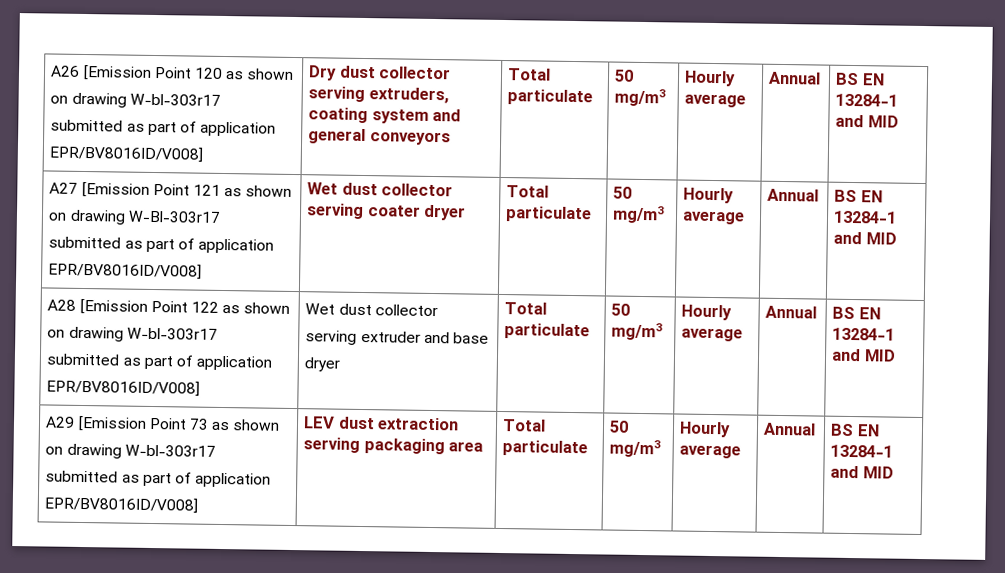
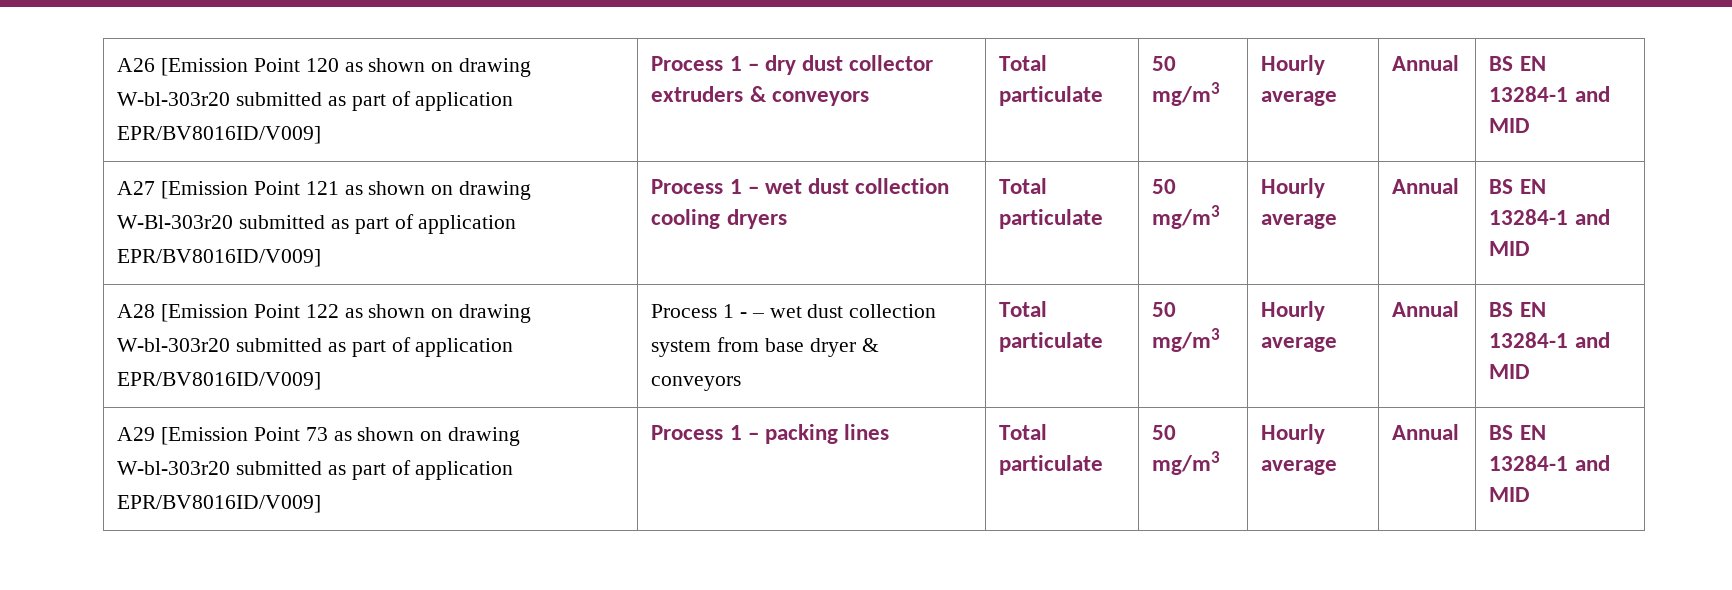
[129,93,221,106] [50,119,277,137] [49,145,204,163] [308,65,452,81] [308,86,449,104] [308,107,462,124] [308,128,367,145] W-bl-303r17 submitted as part of application EPR/BV8016ID/V008] | Dry dust collector serving extruders, coating system and general -> [117,91,514,111] [117,126,322,144] [651,55,934,75] [651,86,767,102] W-bl-303r20 submitted as part of application EPR/BV8016ID/V009] | Process 1 – dry dust collector extruders &
[127,210,221,223] [48,236,275,254] [48,262,203,280] [307,182,454,197] [306,203,467,221] W-Bl-303r17 submitted as part of application EPR/BV8016ID/V008] | Wet dust collector serving coater dryer -> [117,214,517,234] [117,249,322,267] [651,178,950,194] [651,209,787,229] W-Bl-303r20 submitted as part of application EPR/BV8016ID/V009] | Process 1 – wet dust collection cooling dryers
[126,327,218,340] [46,353,273,371] [46,379,201,397] [305,303,438,317] [305,330,450,345] W-bl-303r17 submitted as part of application EPR/BV8016ID/V008] | Wet dust collector serving extruder and -> [117,337,514,357] [117,372,322,390] [651,304,937,318] [651,337,760,357] W-bl-303r20 submitted as part of application EPR/BV8016ID/V009] | Process 1 - – wet dust collection system from
(341, 364) none -> [861,338,879,352] [651,376,742,391] & conveyors
[124,444,216,457] [45,470,272,488] [44,496,199,514] [303,416,460,431] [303,437,484,455] W-bl-303r17 submitted as part of application EPR/BV8016ID/V008] | LEV dust extraction serving packaging area -> [117,460,514,480] [117,495,322,513] [651,424,890,444] W-bl-303r20 submitted as part of application EPR/BV8016ID/V009] | Process 1 – packing lines

